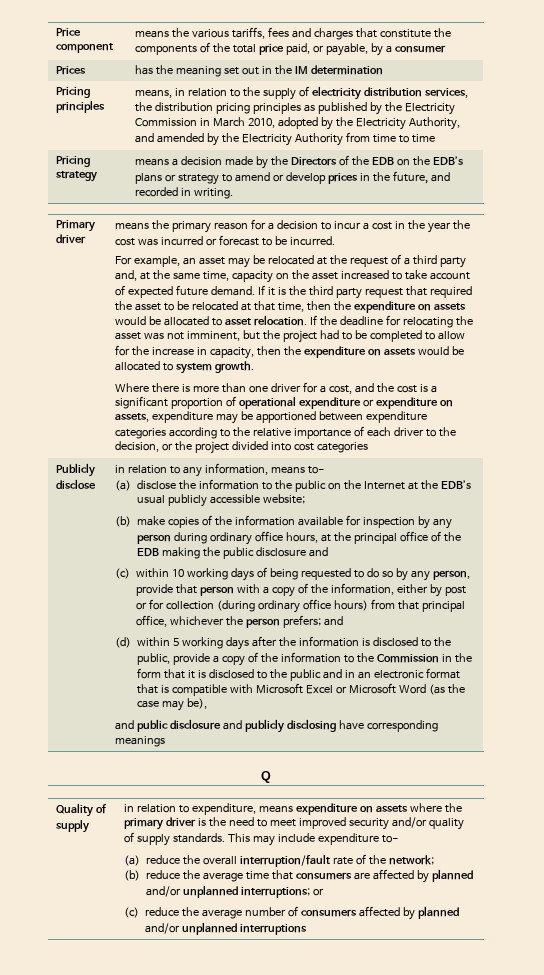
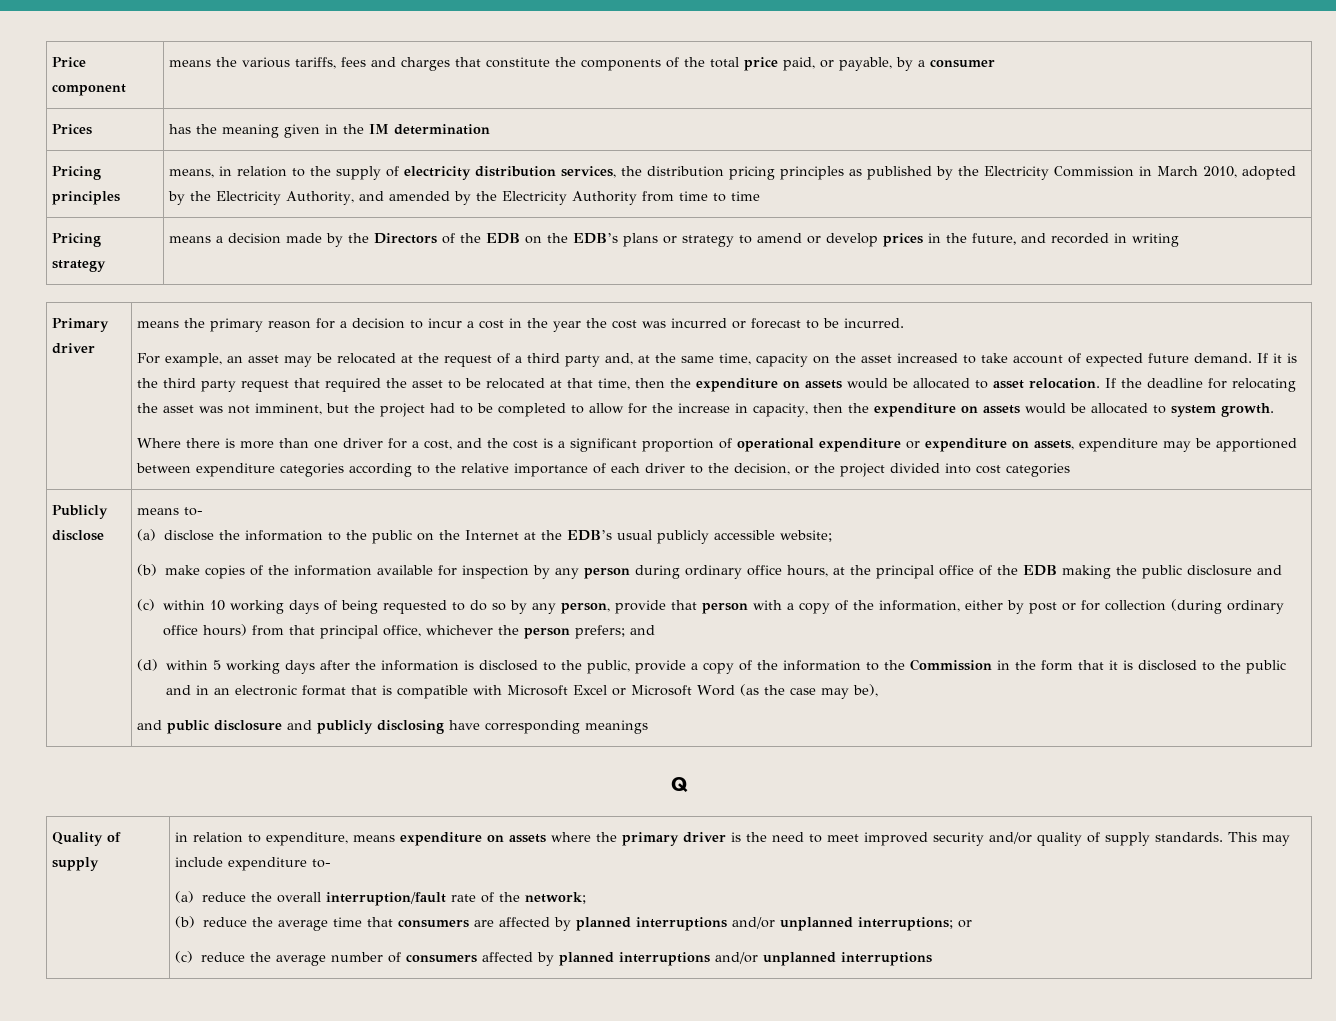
[224,67,260,75] set out -> [284,124,321,138] given
[194,188,234,199] writing. -> [1132,233,1180,247] writing
[115,463,269,477] in relation to any information, -> (105, 535) none
(473, 875) none -> [635,917,727,931] interruptions
(459, 912) none -> [618,952,710,966] interruptions

